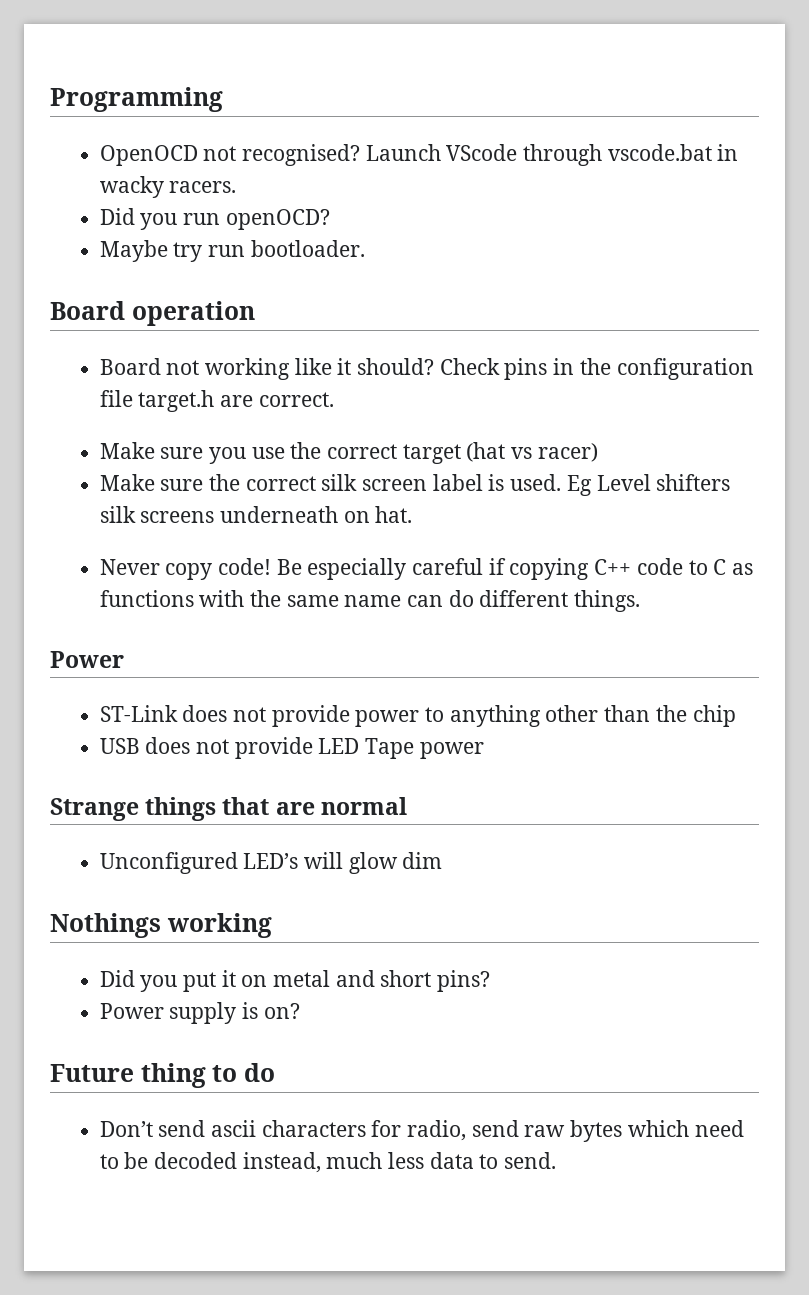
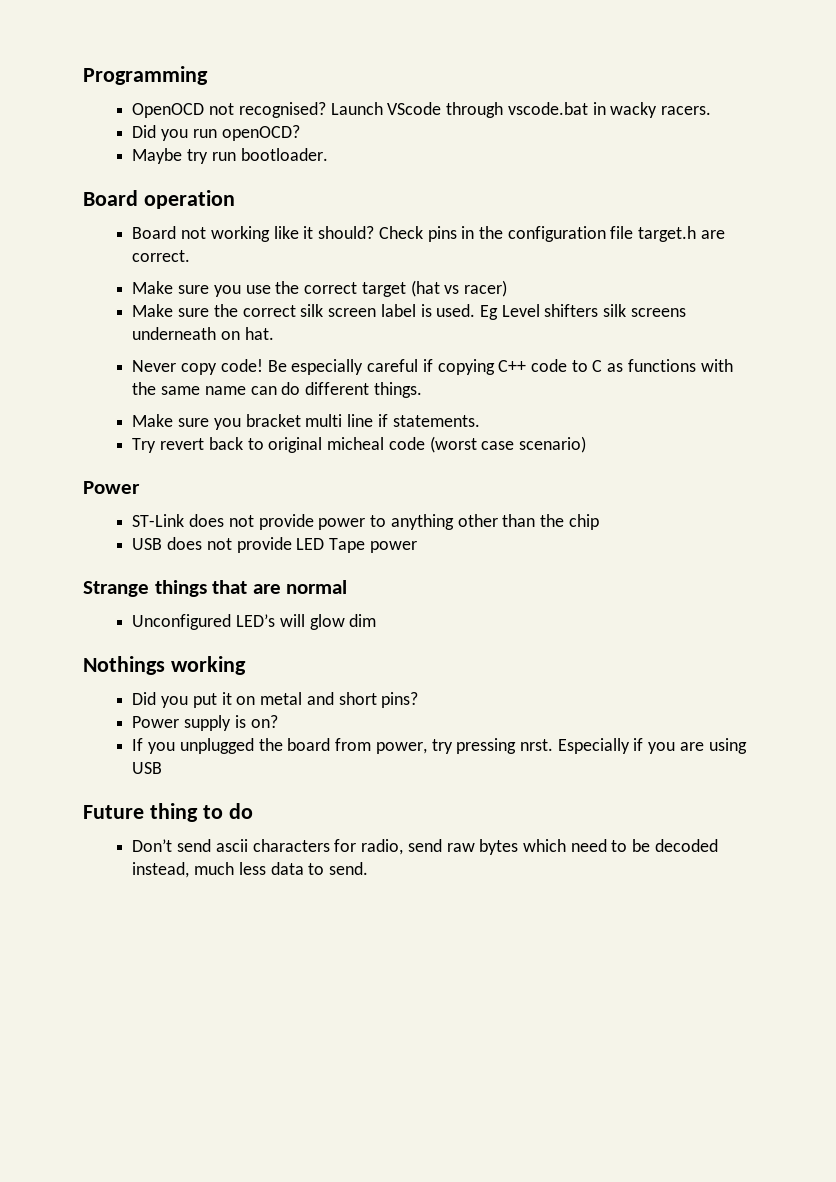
(641, 601) none -> [132,414,480,430] [132,436,586,453] // Make sure you bracket multi line if statements. // Try revert back to original micheal code (worst case scenario)
(300, 1011) none -> [132,738,747,754] [132,762,163,774] // If you unplugged the board from power, try pressing nrst. Especially if you are using USB

